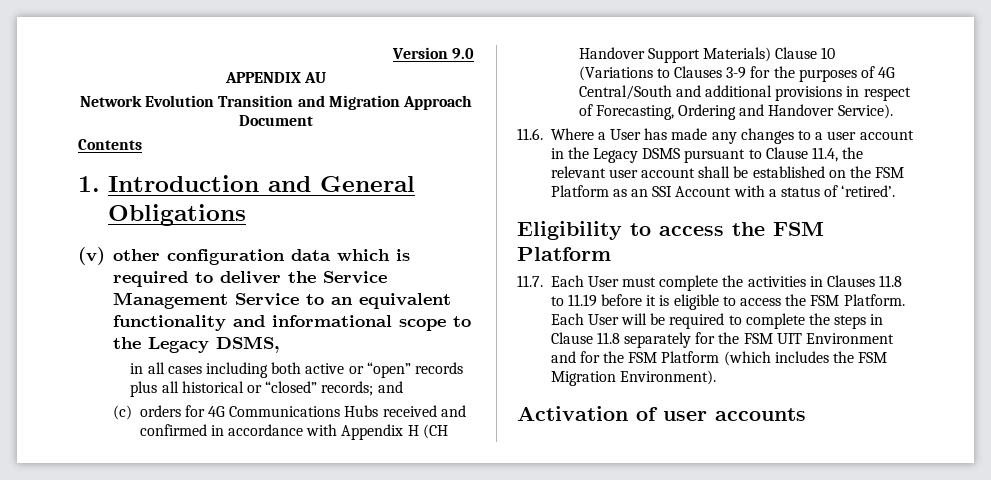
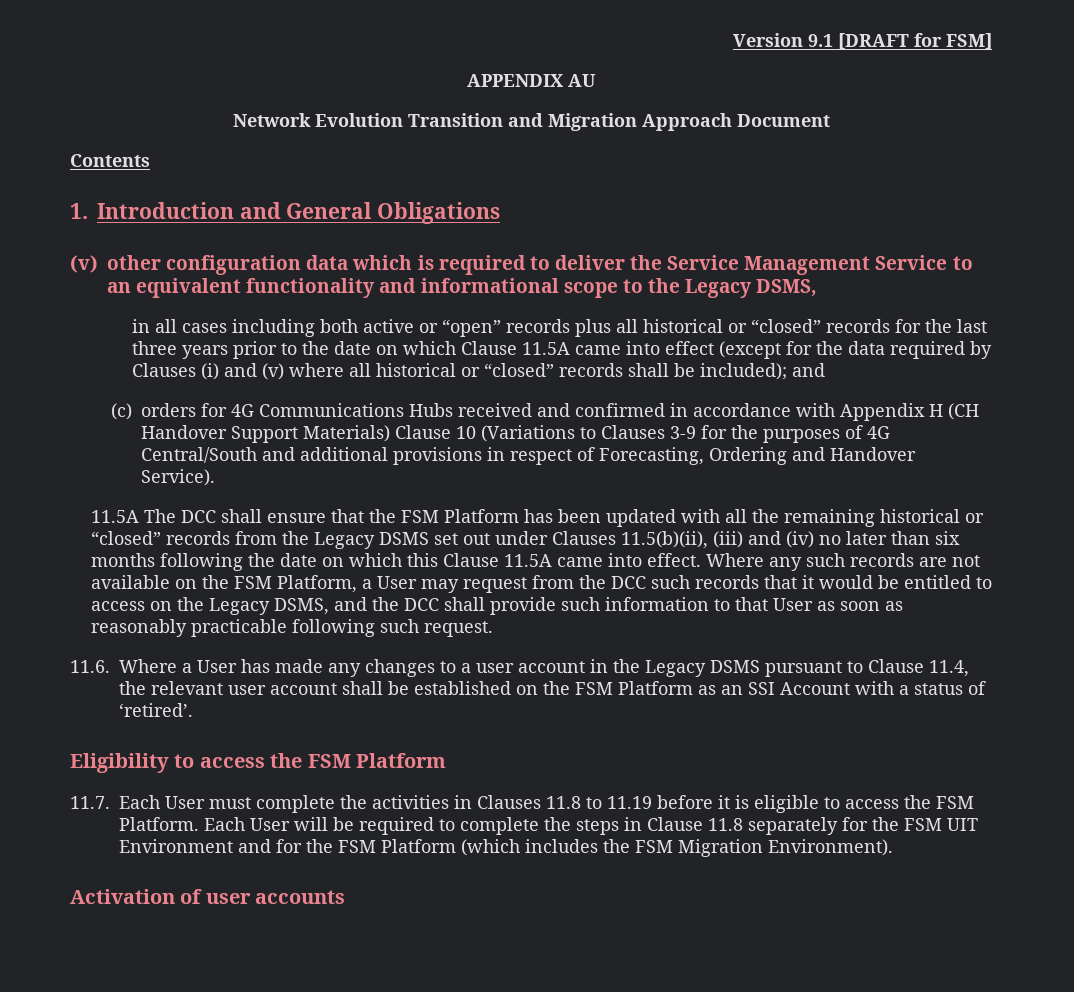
[452,48,474,59] 9.0 -> [808,33,992,50] 9.1 [DRAFT for FSM]
[321,381,374,396] records; -> [825,319,987,333] [131,341,992,359] [131,363,787,380] records for the last three years prior to the date on which Clause 11.5A came into effect (except for the data required by Clauses (i) and (v) where all historical or “closed” records shall be included);
(893, 111) none -> [90,509,984,527] [90,531,960,549] [90,553,980,571] [90,575,992,593] [90,597,903,615] [90,619,493,637] // 11.5A The DCC shall ensure that the FSM Platform has been updated with all the remaining historical or “closed” records from the Legacy DSMS set out under Clauses 11.5(b)(ii), (iii) and (iv) no later than six months following the date on which this Clause 11.5A came into effect. Where any such records are not available on the FSM Platform, a User may request from the DCC such records that it would be entitled to access on the Legacy DSMS, and the DCC shall provide such information to that User as soon as reasonably practicable following such request.

